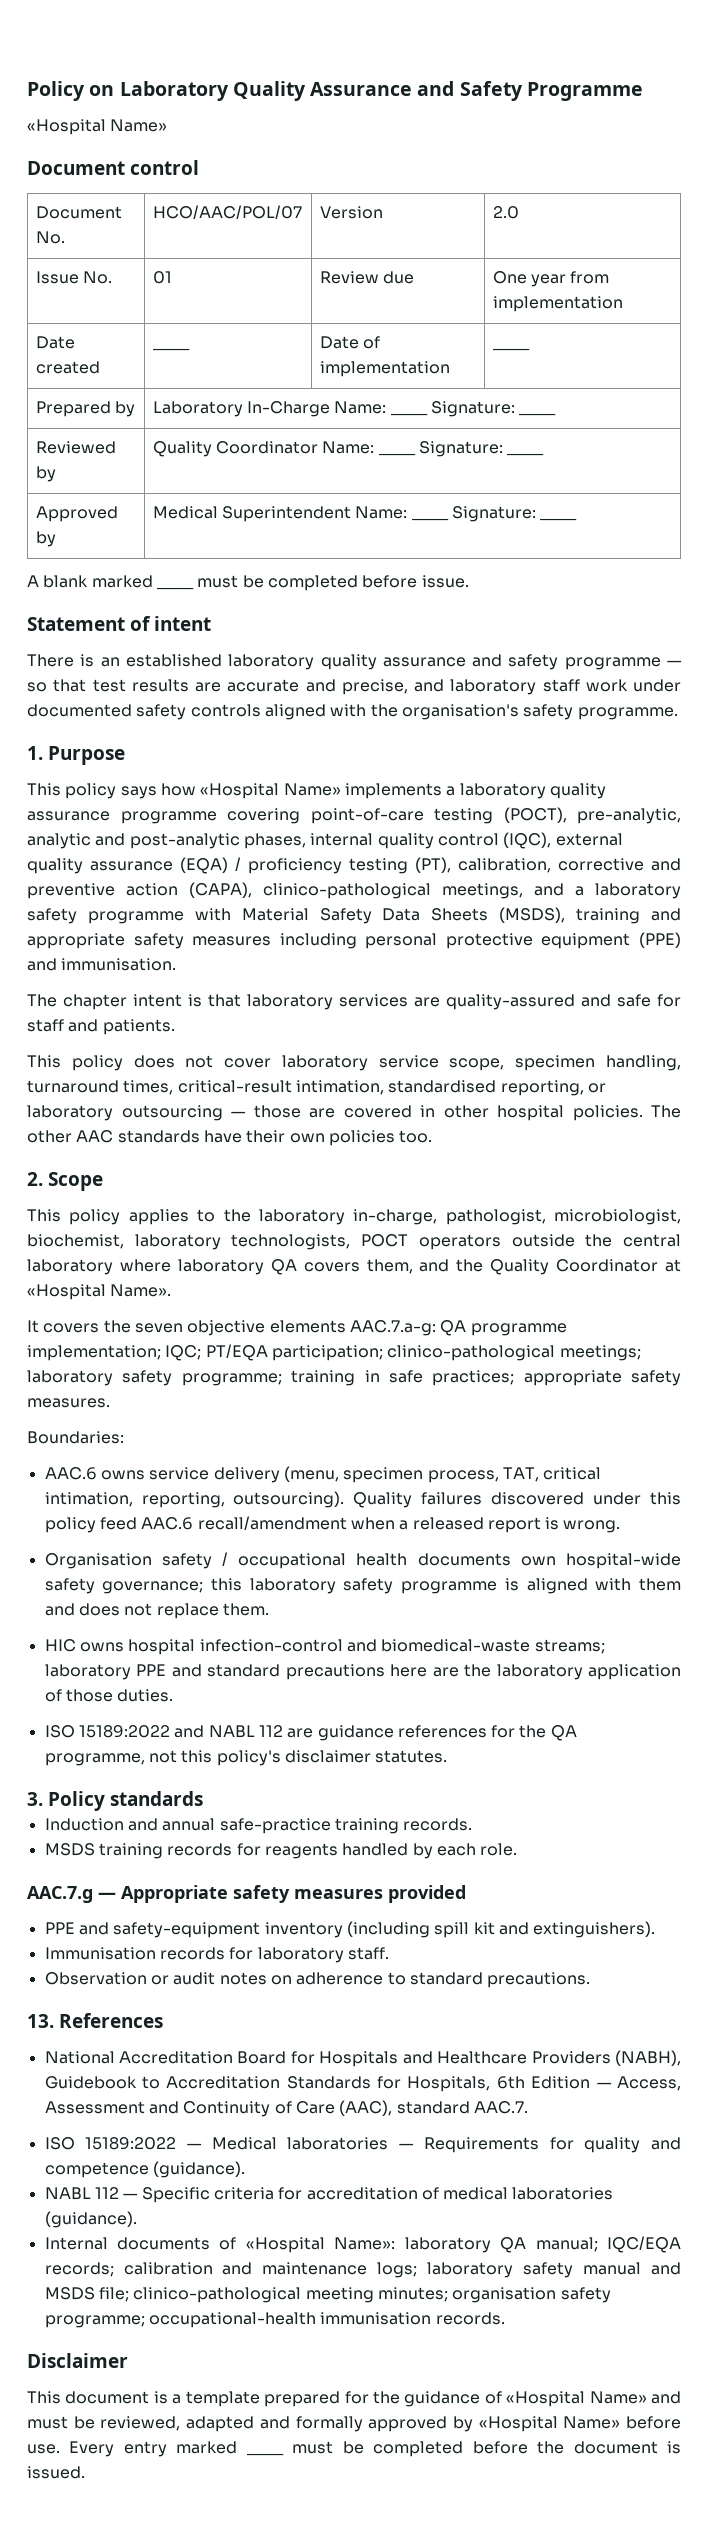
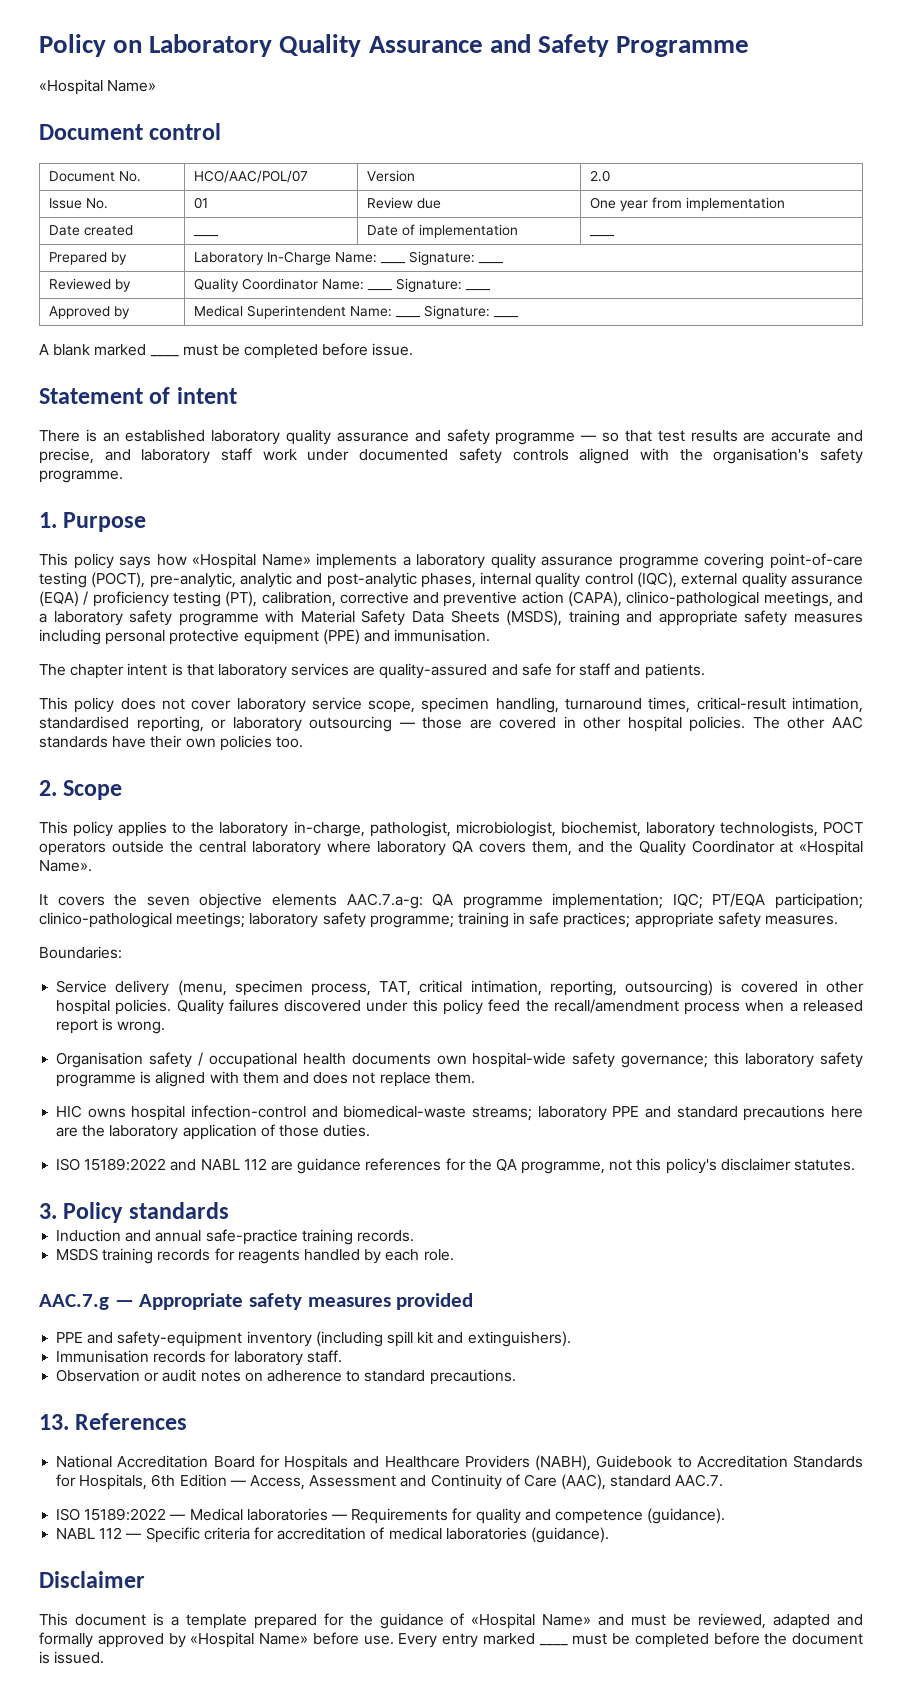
[44,1467,210,1480] AAC.6 owns service -> [56,980,108,993] Service
[233,1491,345,1508] outsourcing). -> [625,980,864,996] [56,999,172,1015] outsourcing) is covered in other hospital policies.
[141,1516,347,1530] AAC.6 recall/amendment -> [525,999,741,1015] the recall/amendment process
[44,2236,681,2253] [44,2262,681,2278] [44,2287,611,2303] [44,2312,505,2328] // Internal documents of «Hospital Name»: laboratory QA manual; IQC/EQA records; calibration and maintenance logs; laboratory safety manual and MSDS file; clinico-pathological meeting minutes; organisation safety programme; occupational-health immunisation records. -> (609, 1535) none

